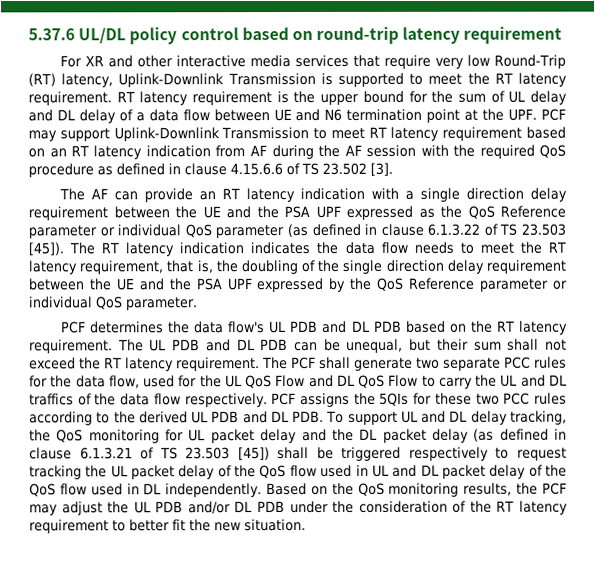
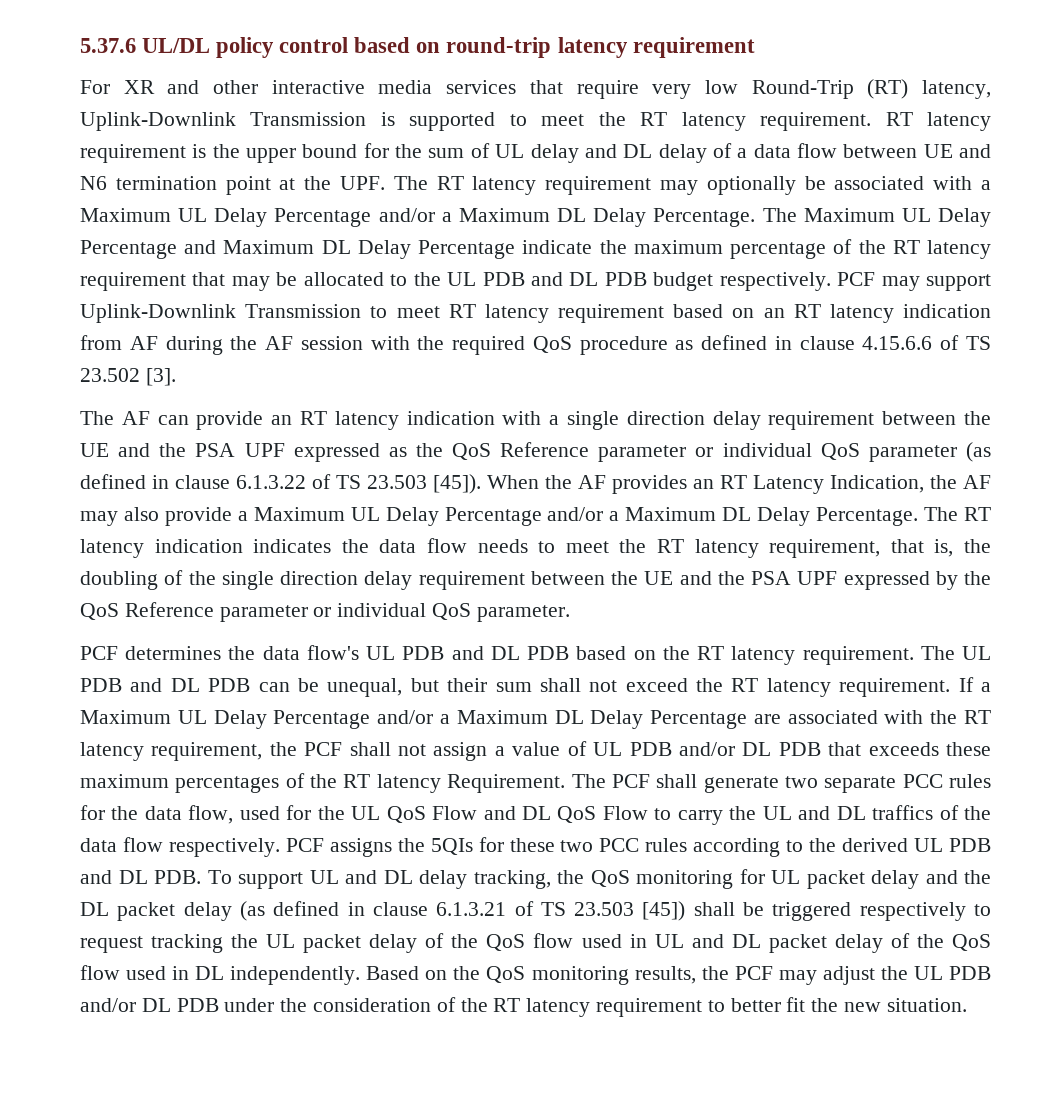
(538, 114) none -> [393,176,991,195] [80,208,992,227] [80,239,992,259] [80,272,831,291] The RT latency requirement may optionally be associated with a Maximum UL Delay Percentage and/or a Maximum DL Delay Percentage. The Maximum UL Delay Percentage and Maximum DL Delay Percentage indicate the maximum percentage of the RT latency requirement that may be allocated to the UL PDB and DL PDB budget respectively.
(64, 249) none -> [487,475,991,494] [80,507,919,526] When the AF provides an RT Latency Indication, the AF may also provide a Maximum UL Delay Percentage and/or a Maximum DL Delay Percentage.
(260, 364) none -> [958,677,992,692] [80,710,992,729] [80,741,991,761] [80,773,566,793] If a Maximum UL Delay Percentage and/or a Maximum DL Delay Percentage are associated with the RT latency requirement, the PCF shall not assign a value of UL PDB and/or DL PDB that exceeds these maximum percentages of the RT latency Requirement.

